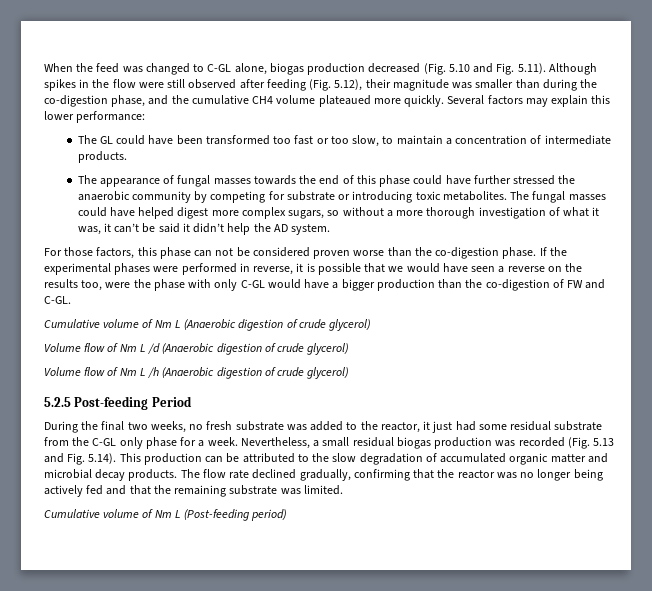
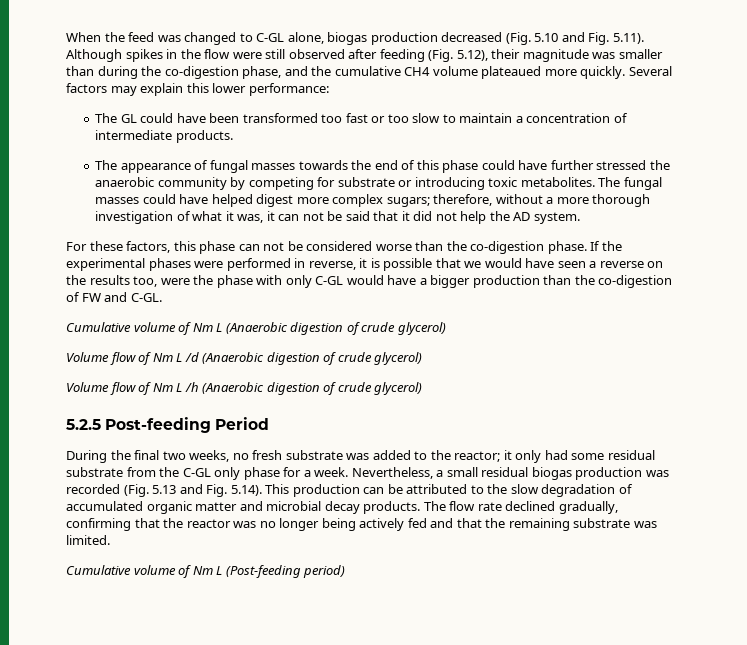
[352,135,380,147] slow, -> [412,113,441,123] slow
[288,210,340,219] sugars, so -> [386,194,493,207] sugars; therefore,
[114,223,225,233] can’t be said it didn’t -> [278,211,457,221] can not be said that it did not
[64,247,94,256] those -> [89,241,123,251] these
[313,250,351,259] proven -> (373, 246) none
[380,421,453,433] reactor, it just -> [454,450,542,463] reactor; it only

